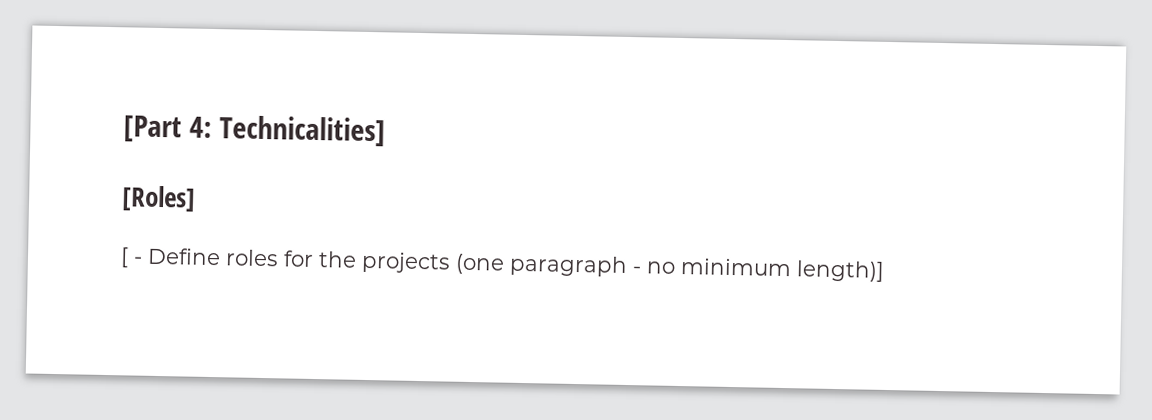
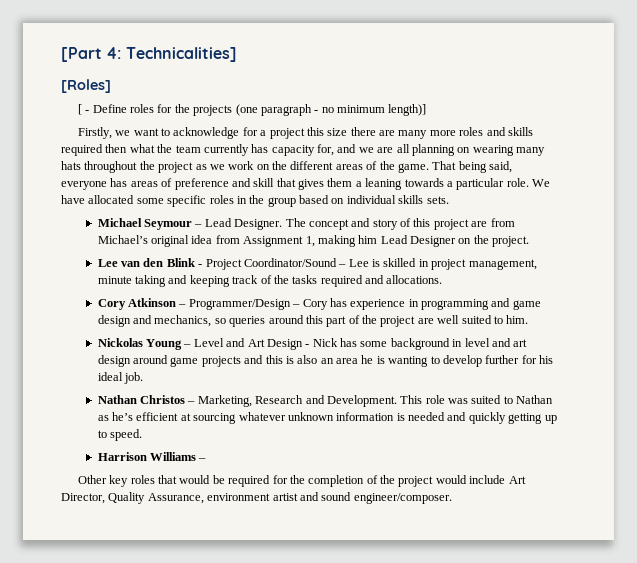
(885, 271) none -> [77,127,533,139] [61,144,545,156] [61,161,512,173] [61,178,550,190] [61,195,449,207] [97,218,515,230] [97,235,530,247] [97,258,537,270] [97,275,443,287] [97,298,541,310] [97,315,529,327] [97,338,528,350] [97,355,553,367] [97,372,143,384] [97,395,554,407] [97,412,557,424] [97,429,142,441] [97,452,207,461] [77,475,526,487] [61,492,452,504] // Firstly, we want to acknowledge for a project this size there are many more roles and skills required then what the team currently has capacity for, and we are all planning on wearing many hats throughout the project as we work on the different areas of the game. That being said, everyone has areas of preference and skill that gives them a leaning towards a particular role. We have allocated some specific roles in the group based on individual skills sets. // Michael Seymour – Lead Designer. The concept and story of this project are from Michael’s original idea from Assignment 1, making him Lead Designer on the project. // Lee van den Blink - Project Coordinator/Sound – Lee is skilled in project management, minute taking and keeping track of the tasks required and allocations. // Cory Atkinson – Programmer/Design – Cory has experience in programming and game design and mechanics, so queries around this part of the project are well suited to him. // Nickolas Young – Level and Art Design - Nick has some background in level and art design around game projects and this is also an area he is wanting to develop further for his ideal job. // Nathan Christos – Marketing, Research and Development. This role was suited to Nathan as he’s efficient at sourcing whatever unknown information is needed and quickly getting up to speed. // Harrison Williams – // Other key roles that would be required for the completion of the project would include Art Director, Quality Assurance, environment artist and sound engineer/composer.

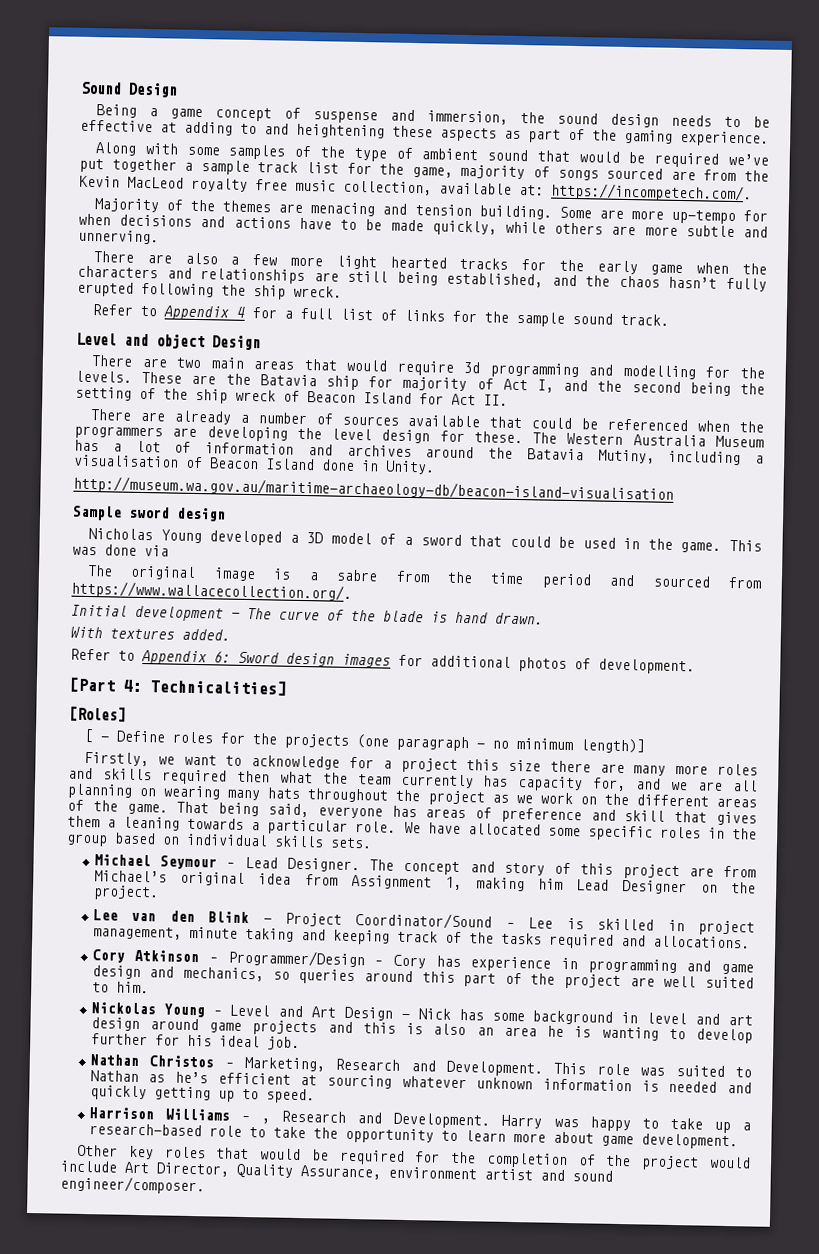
(61, 54) none -> [80,81,178,98] [96,104,771,128] [80,119,769,147] [95,142,770,168] [79,158,770,182] [79,175,752,203] [94,198,768,225] [78,213,768,238] [78,229,159,245] [93,251,768,276] [77,265,767,292] [77,281,342,300] [92,304,670,327] [76,332,261,351] [91,355,765,380] [75,370,766,396] [75,386,508,406] [90,409,764,433] [74,425,764,448] [74,439,764,466] [73,454,435,475] [73,475,674,503] [72,505,226,522] [88,527,762,553] [72,544,169,557] [87,564,761,589] [71,580,352,602] [71,604,544,625] [70,626,231,641] [70,648,695,675] Sound Design // Being a game concept of suspense and immersion, the sound design needs to be effective at adding to and heightening these aspects as part of the gaming experience. // Along with some samples of the type of ambient sound that would be required we’ve put together a sample track list for the game, majority of songs sourced are from the Kevin MacLeod royalty free music collection, available at: https://incompetech.com/. // Majority of the themes are menacing and tension building. Some are more up-tempo for when decisions and actions have to be made quickly, while others are more subtle and unnerving. // There are also a few more light hearted tracks for the early game when the characters and relationships are still being established, and the chaos hasn’t fully erupted following the ship wreck. // Refer to Appendix 4 for a full list of links for the sample sound track. // Level and object Design // There are two main areas that would require 3d programming and modelling for the levels. These are the Batavia ship for majority of Act I, and the second being the setting of the ship wreck of Beacon Island for Act II. // There are already a number of sources available that could be referenced when the programmers are developing the level design for these. The Western Australia Museum has a lot of information and archives around the Batavia Mutiny, including a visualisation of Beacon Island done in Unity. // http://museum.wa.gov.au/maritime-archaeology-db/beacon-island-visualisation // Sample sword design // Nicholas Young developed a 3D model of a sword that could be used in the game. This was done via // The original image is a sabre from the time period and sourced from https://www.wallacecollection.org/. // Initial development – The curve of the blade is hand drawn. // With textures added. // Refer to Appendix 6: Sword design images for additional photos of development. //
(207, 459) none -> [261,1110,752,1134] [88,1123,738,1150] , Research and Development. Harry was happy to take up a research-based role to take the opportunity to learn more about game development.

